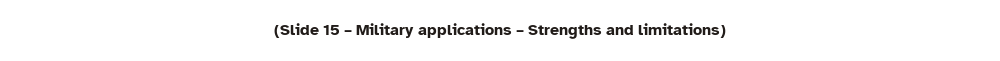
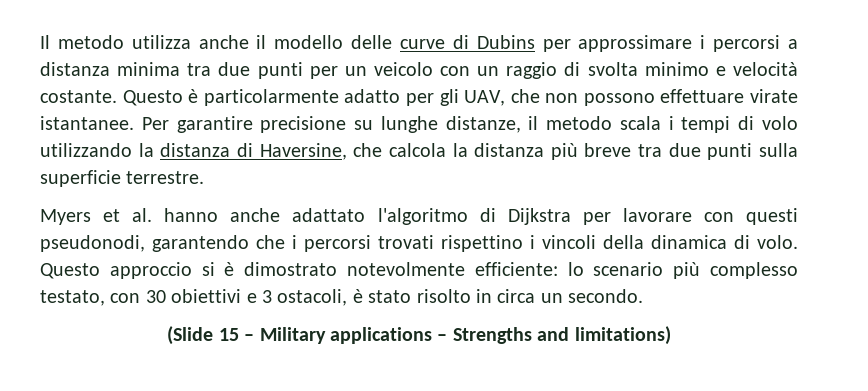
(273, 30) none -> [40,35,798,52] [40,62,798,79] [40,89,798,106] [40,116,798,133] [40,143,798,160] [40,170,205,187] [40,208,799,225] [40,235,798,252] [40,262,798,279] [40,289,644,306] Il metodo utilizza anche il modello delle curve di Dubins per approssimare i percorsi a distanza minima tra due punti per un veicolo con un raggio di svolta minimo e velocità costante. Questo è particolarmente adatto per gli UAV, che non possono effettuare virate istantanee. Per garantire precisione su lunghe distanze, il metodo scala i tempi di volo utilizzando la distanza di Haversine, che calcola la distanza più breve tra due punti sulla superficie terrestre. // Myers et al. hanno anche adattato l'algoritmo di Dijkstra per lavorare con questi pseudonodi, garantendo che i percorsi trovati rispettino i vincoli della dinamica di volo. Questo approccio si è dimostrato notevolmente efficiente: lo scenario più complesso testato, con 30 obiettivi e 3 ostacoli, è stato risolto in circa un secondo. //

